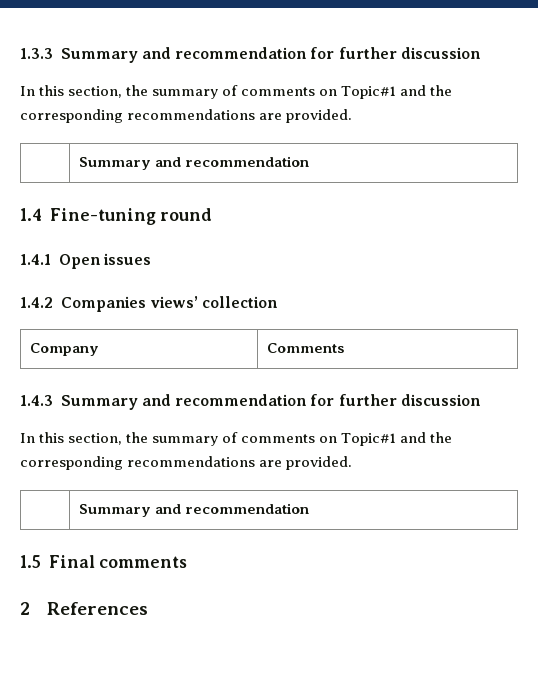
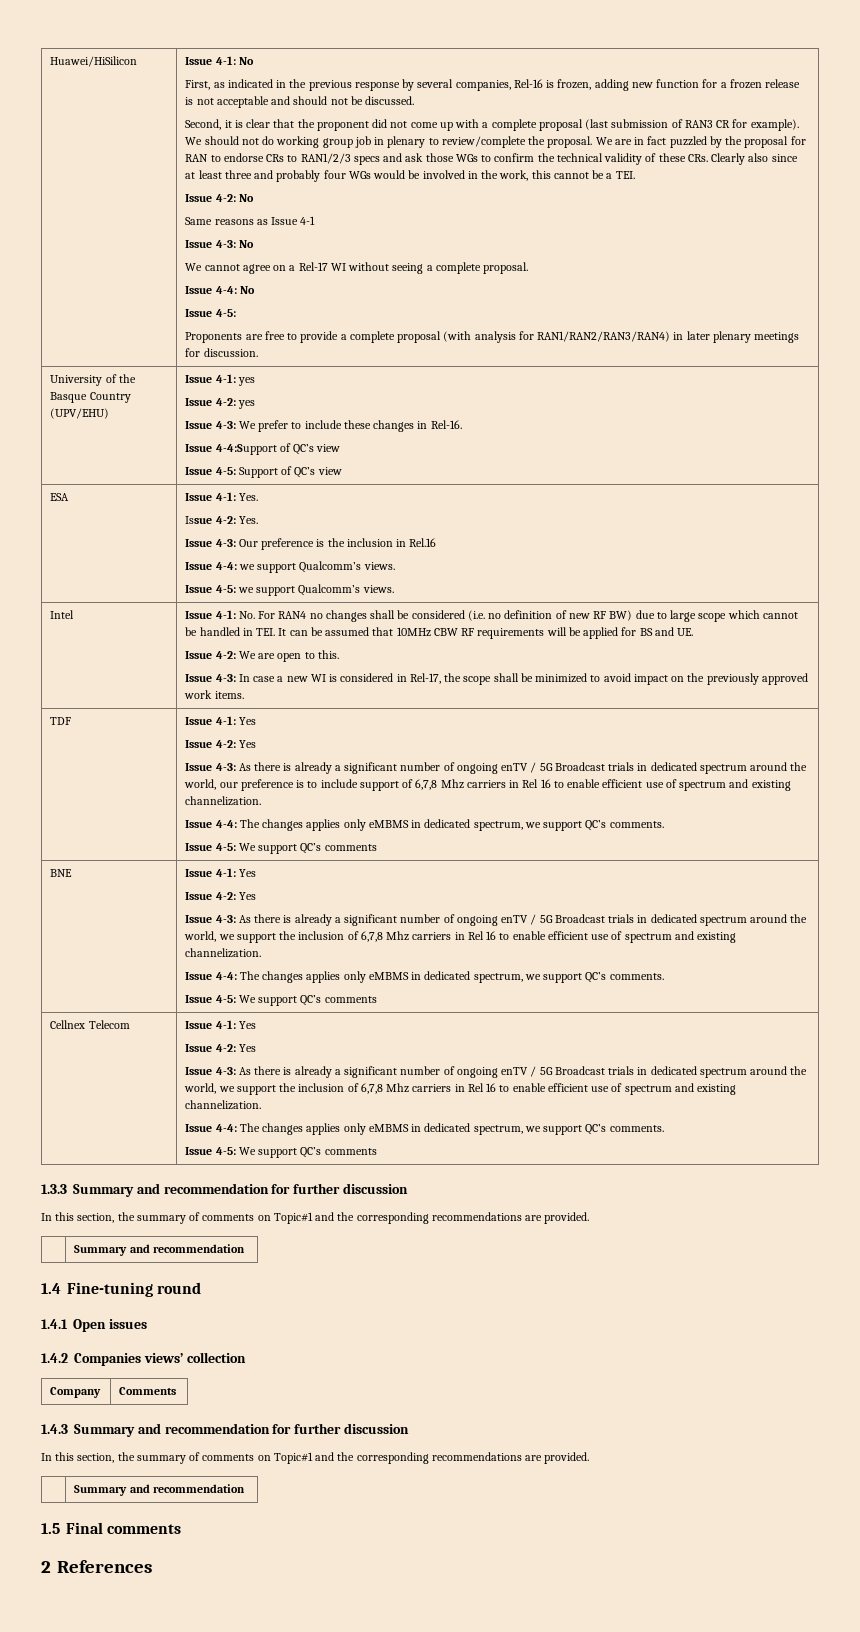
(20, 53) none -> [50,56,138,67] [185,56,254,65] [185,79,801,91] [185,96,415,108] [185,119,799,131] [185,136,806,148] [185,153,798,165] [185,170,635,182] [185,194,254,202] [185,216,316,225] [185,240,254,248] [185,262,529,274] [185,286,255,294] [185,309,236,317] [185,331,800,343] [185,348,258,357] [50,374,136,386] [50,392,131,403] [50,408,110,419] [185,374,255,386] [185,398,255,409] [185,420,462,432] [185,443,341,455] [185,466,342,478] [50,493,70,501] [185,492,258,501] [185,516,258,524] [185,538,437,550] [185,561,395,573] [185,584,394,596] [50,610,75,619] [185,610,798,622] [185,627,694,639] [185,650,339,662] [185,673,808,685] [184,690,244,699] [50,717,72,725] [185,716,256,725] [185,740,256,748] [185,762,808,774] [184,779,791,791] [185,796,262,806] [185,819,664,831] [185,843,377,854] [50,869,73,877] [185,868,256,877] [185,892,256,900] [185,914,808,926] [184,931,737,943] [185,948,262,958] [185,971,664,983] [185,995,377,1006] [50,1020,130,1029] [185,1020,256,1029] [185,1044,256,1052] [185,1066,808,1078] [184,1083,737,1095] [185,1100,262,1110] [185,1123,664,1135] [185,1147,377,1158] Huawei/HiSilicon | Issue 4-1: No // First, as indicated in the previous response by several companies, Rel-16 is frozen, adding new function for a frozen release is not acceptable and should not be discussed. // Second, it is clear that the proponent did not come up with a complete proposal (last submission of RAN3 CR for example). We should not do working group job in plenary to review/complete the proposal. We are in fact puzzled by the proposal for RAN to endorse CRs to RAN1/2/3 specs and ask those WGs to confirm the technical validity of these CRs. Clearly also since at least three and probably four WGs would be involved in the work, this cannot be a TEI. // Issue 4-2: No // Same reasons as Issue 4-1 // Issue 4-3: No // We cannot agree on a Rel-17 WI without seeing a complete proposal. // Issue 4-4: No // Issue 4-5: // Proponents are free to provide a complete proposal (with analysis for RAN1/RAN2/RAN3/RAN4) in later plenary meetings for discussion. // University of the Basque Country (UPV/EHU) | Issue 4-1: yes // Issue 4-2: yes // Issue 4-3: We prefer to include these changes in Rel-16. // Issue 4-4:Support of QC’s view // Issue 4-5: Support of QC’s view // ESA | Issue 4-1: Yes. // Issue 4-2: Yes. // Issue 4-3: Our preference is the inclusion in Rel.16 // Issue 4-4: we support Qualcomm’s views. // Issue 4-5: we support Qualcomm’s views. // Intel | Issue 4-1: No. For RAN4 no changes shall be considered (i.e. no definition of new RF BW) due to large scope which cannot be handled in TEI. It can be assumed that 10MHz CBW RF requirements will be applied for BS and UE. // Issue 4-2: We are open to this. // Issue 4-3: In case a new WI is considered in Rel-17, the scope shall be minimized to avoid impact on the previously approved work items. // TDF | Issue 4-1: Yes // Issue 4-2: Yes // Issue 4-3: As there is already a significant number of ongoing enTV / 5G Broadcast trials in dedicated spectrum around the world, our preference is to include support of 6,7,8 Mhz carriers in Rel 16 to enable efficient use of spectrum and existing channelization. // Issue 4-4: The changes applies only eMBMS in dedicated spectrum, we support QC’s comments. // Issue 4-5: We support QC’s comments // BNE | Issue 4-1: Yes // Issue 4-2: Yes // Issue 4-3: As there is already a significant number of ongoing enTV / 5G Broadcast trials in dedicated spectrum around the world, we support the inclusion of 6,7,8 Mhz carriers in Rel 16 to enable efficient use of spectrum and existing channelization. // Issue 4-4: The changes applies only eMBMS in dedicated spectrum, we support QC’s comments. // Issue 4-5: We support QC’s comments // Cellnex Telecom | Issue 4-1: Yes // Issue 4-2: Yes // Issue 4-3: As there is already a significant number of ongoing enTV / 5G Broadcast trials in dedicated spectrum around the world, we support the inclusion of 6,7,8 Mhz carriers in Rel 16 to enable efficient use of spectrum and existing channelization. // Issue 4-4: The changes applies only eMBMS in dedicated spectrum, we support QC’s comments. // Issue 4-5: We support QC’s comments //

